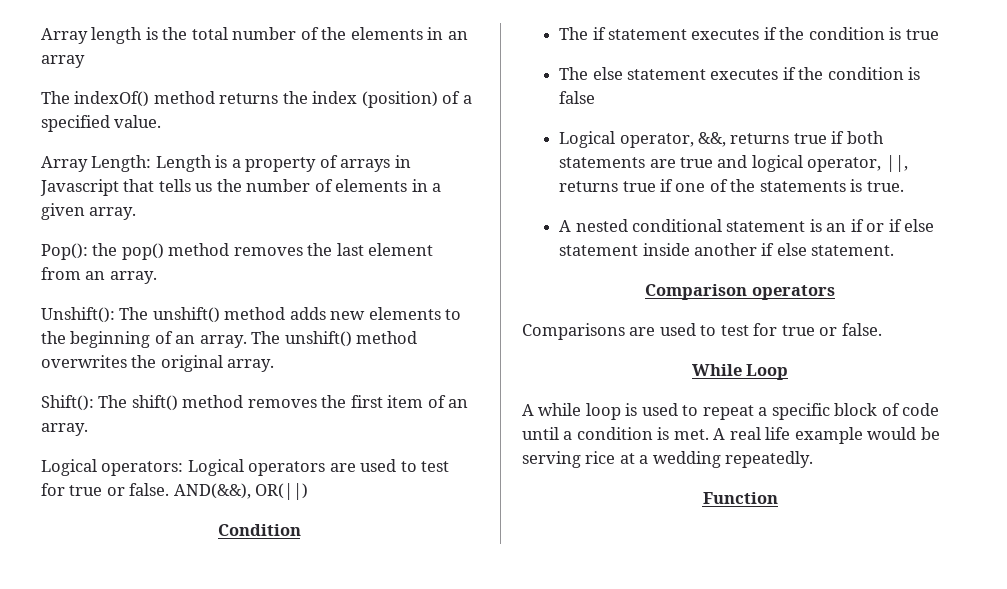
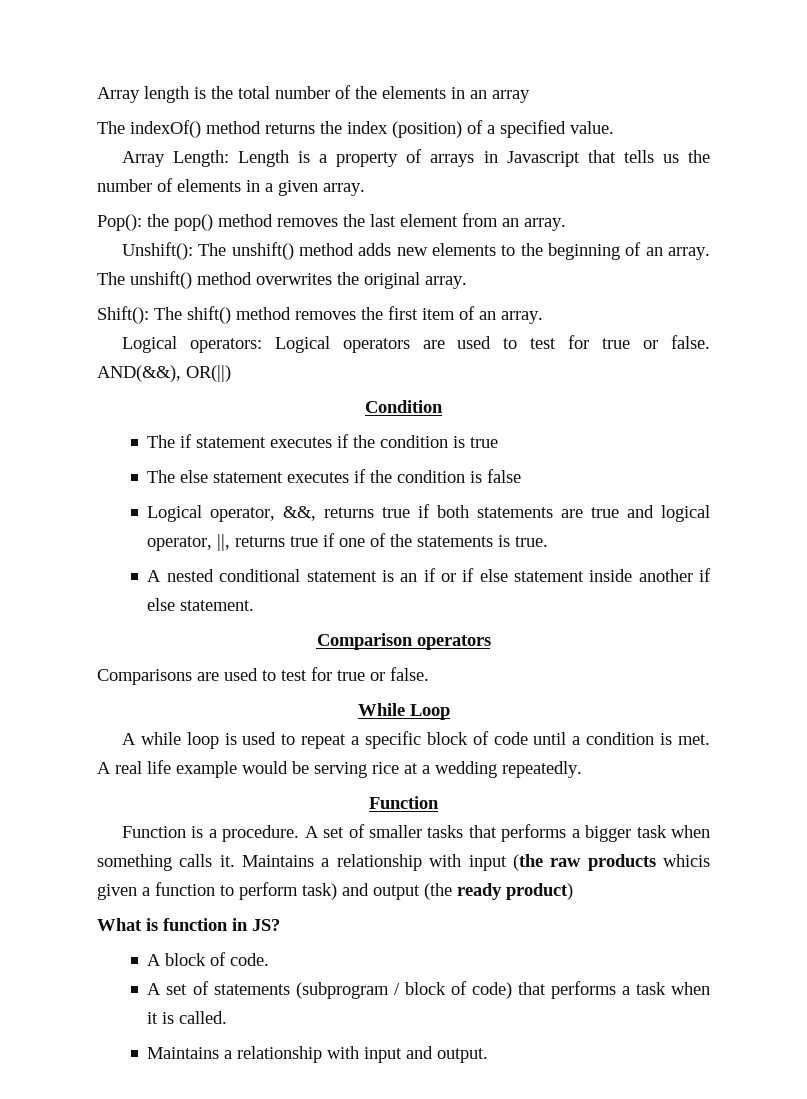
(778, 498) none -> [121,824,710,842] [97,854,711,871] [97,882,573,900] [97,918,280,931] [147,952,270,966] [147,981,710,999] [147,1011,228,1024] [147,1046,489,1063] // Function is a procedure. A set of smaller tasks that performs a bigger task when something calls it. Maintains a relationship with input (the raw products whicis given a function to perform task) and output (the ready product) // What is function in JS? // A block of code. // A set of statements (subprogram / block of code) that performs a task when it is called. // Maintains a relationship with input and output.

